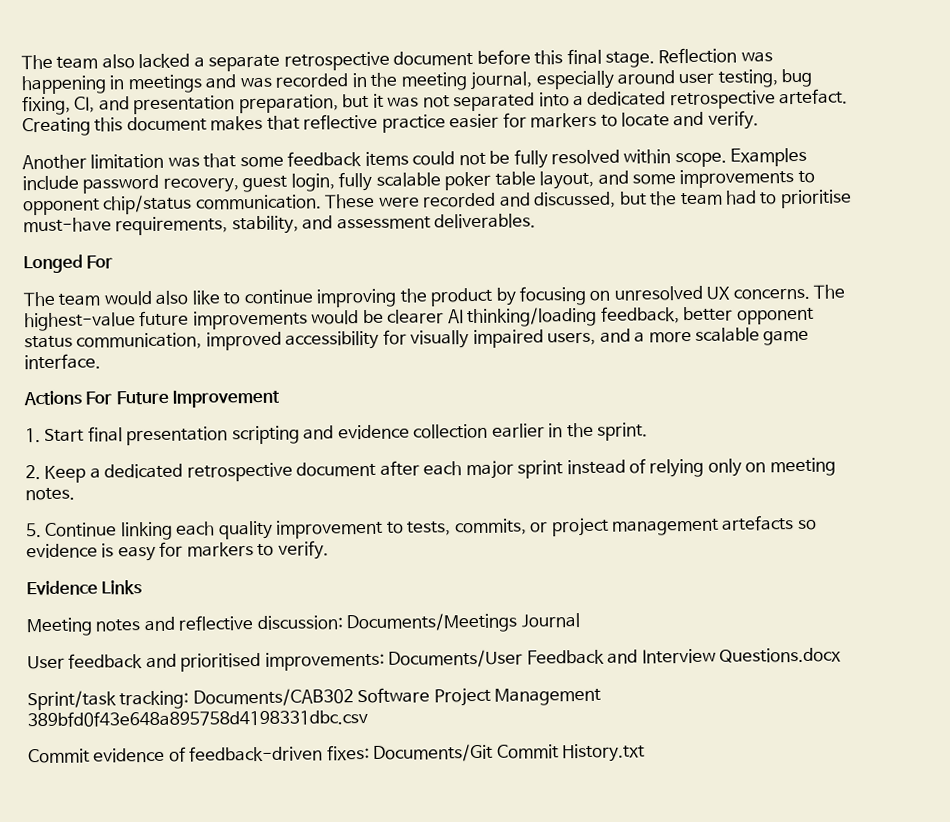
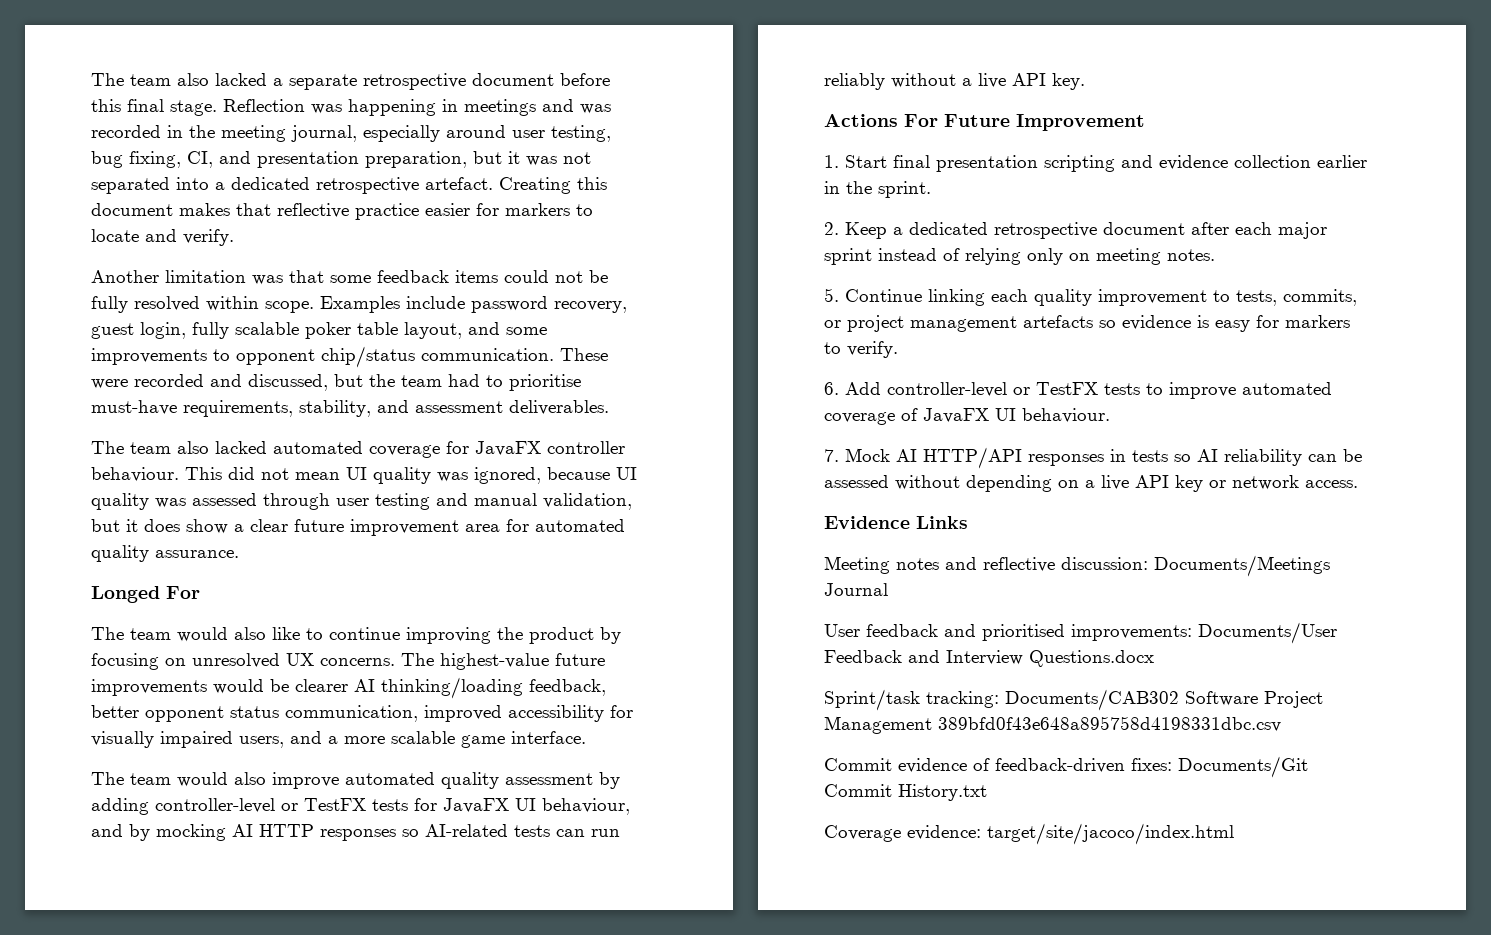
(537, 221) none -> [91,441,625,458] [91,467,637,484] [91,493,632,510] [91,519,625,536] [91,545,239,562] // The team also lacked automated coverage for JavaFX controller behaviour. This did not mean UI quality was ignored, because UI quality was assessed through user testing and manual validation, but it does show a clear future improvement area for automated quality assurance.
(101, 361) none -> [91,772,620,789] [91,798,630,815] [91,824,620,841] [824,73,1085,90] // The team would also improve automated quality assessment by adding controller-level or TestFX tests for JavaFX UI behaviour, and by mocking AI HTTP responses so AI-related tests can run reliably without a live API key.
(329, 550) none -> [824,382,1332,399] [824,408,1110,425] [824,447,1362,469] [824,475,1358,492] // 6. Add controller-level or TestFX tests to improve automated coverage of JavaFX UI behaviour. // 7. Mock AI HTTP/API responses in tests so AI reliability can be assessed without depending on a live API key or network access.
(646, 753) none -> [824,823,1234,845] // Coverage evidence: target/site/jacoco/index.html

